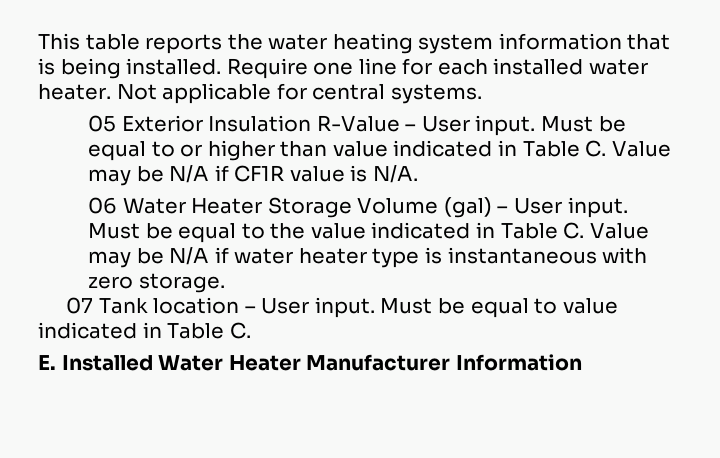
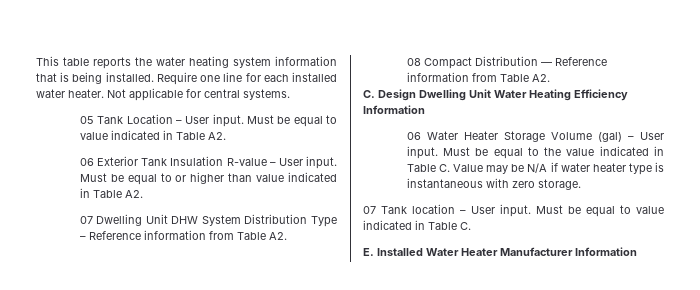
[121,115,400,132] Exterior Insulation R-Value -> [97,114,338,127] [79,130,226,140] [79,156,267,166] Tank Location – User input. Must be equal to value indicated in Table A2. // 06 Exterior Tank Insulation R-value
[585,140,671,157] [88,165,419,186] C. Value may be N/A if CF1R value is N/A. -> [124,190,143,198] [79,214,338,227] [79,230,287,240] [406,56,607,69] [406,72,550,82] [363,89,628,101] [363,105,425,114] A2. // 07 Dwelling Unit DHW System Distribution Type – Reference information from Table A2. // 08 Compact Distribution — Reference information from Table A2. // C. Design Dwelling Unit Water Heating Efficiency Information

